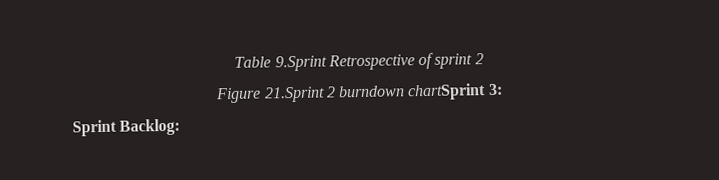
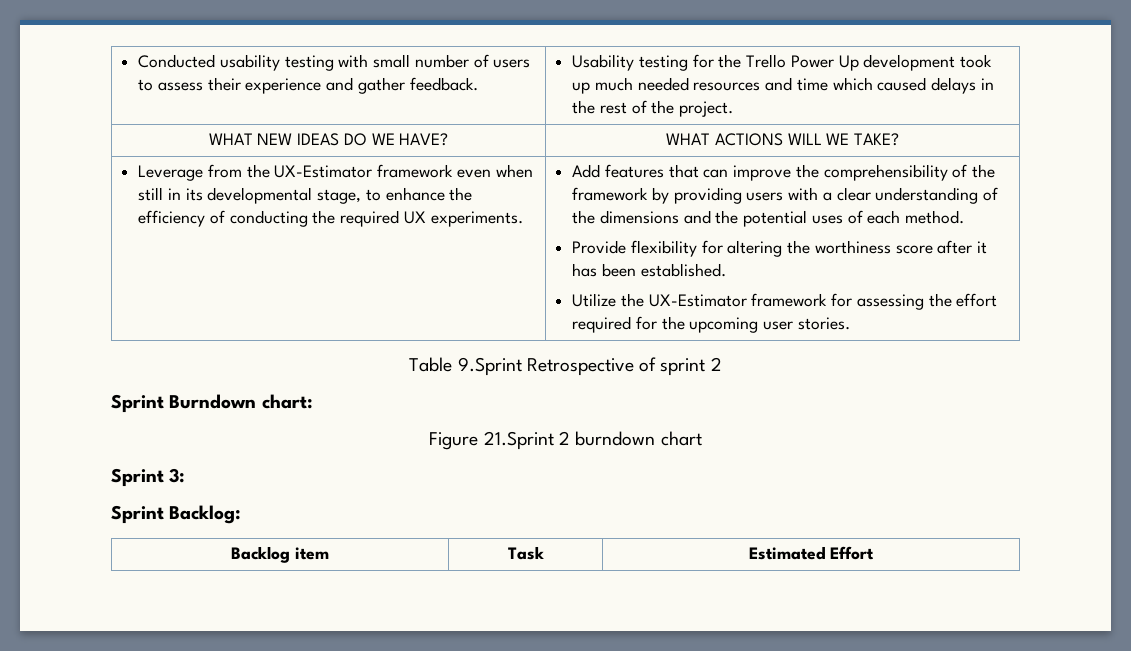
(234, 62) none -> [138,54,531,71] [138,77,478,94] [572,54,992,71] [572,77,994,94] [572,100,734,117] [208,133,449,146] [666,133,899,146] [138,164,533,181] [138,187,473,204] [138,210,523,227] [572,164,995,181] [572,187,998,204] [572,210,964,227] [572,240,987,257] [572,263,726,277] [572,293,998,310] [572,316,850,333] Conducted usability testing with small number of users to assess their experience and gather feedback. | Usability testing for the Trello Power Up development took up much needed resources and time which caused delays in the rest of the project. // WHAT NEW IDEAS DO WE HAVE? | WHAT ACTIONS WILL WE TAKE? // Leverage from the UX-Estimator framework even when still in its developmental stage, to enhance the efficiency of conducting the required UX experiments. | Add features that can improve the comprehensibility of the framework by providing users with a clear understanding of the dimensions and the potential uses of each method. // Provide flexibility for altering the worthiness score after it has been established. // Utilize the UX-Estimator framework for assessing the effort required for the upcoming user stories. //
(484, 59) none -> [111,394,313,413] // Sprint Burndown chart:
[407,83,487,101] chartSprint -> [660,431,702,446] [111,468,164,487] chart // Sprint
(181, 127) none -> [231,546,329,563] [507,546,544,560] [748,546,875,560] // Backlog item | Task | Estimated Effort

